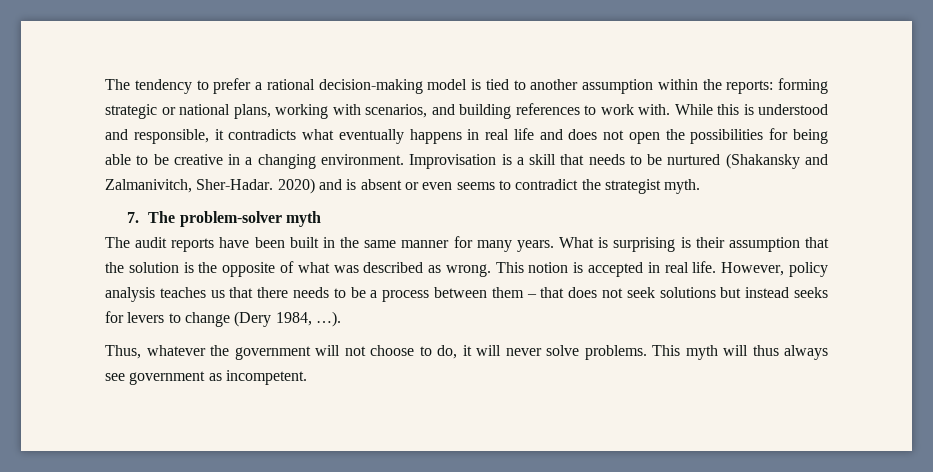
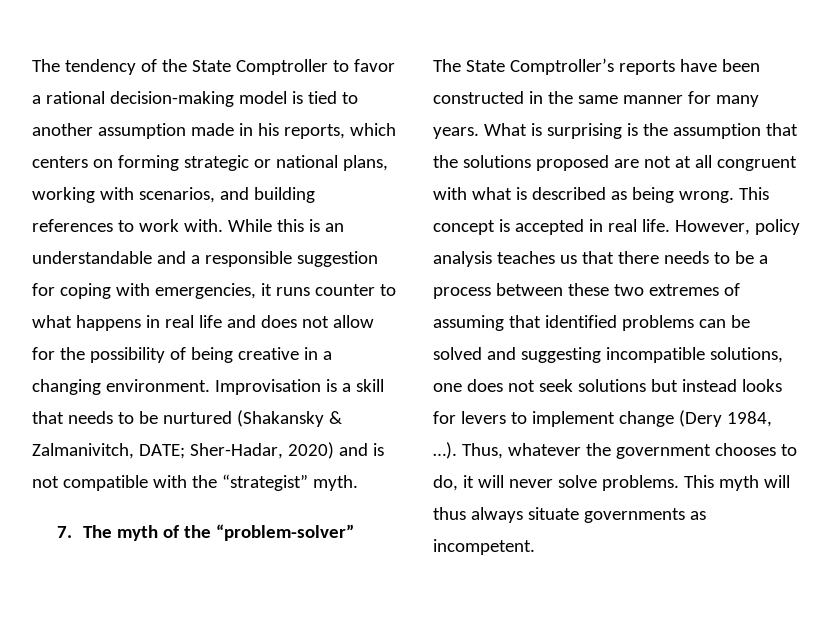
[196,78,252,94] to prefer -> [140,59,395,75] of the State Comptroller to favor
[657,79,774,94] within the reports: -> [190,123,396,139] [32,156,113,168] made in his reports, which centers on
[758,104,828,115] [105,129,404,144] understood and responsible, it contradicts what eventually -> [324,223,344,232] [32,251,378,267] [32,283,396,299] [32,315,72,328] an understandable and a responsible suggestion for coping with emergencies, it runs counter to what
[628,128,828,144] [105,154,169,165] open the possibilities for being able to be -> [332,315,374,328] [32,347,233,363] allow for the possibility of being
[805,154,829,165] [105,178,661,194] and Zalmanivitch, Sher-Hadar. 2020) and is absent or even seems to contradict the strategist -> [328,411,342,424] [32,442,384,459] [32,474,308,491] & Zalmanivitch, DATE; Sher-Hadar, 2020) and is not compatible with the “strategist”
[179,211,321,227] [105,237,168,248] problem-solver myth // The audit -> [116,524,354,541] [433,58,614,75] myth of the “problem-solver” // The State Comptroller’s
[289,237,319,248] built -> [433,91,524,104] constructed
[695,237,725,248] their -> [642,123,668,136] the
[128,261,359,277] solution is the opposite of what was -> [462,155,797,171] [433,187,527,200] solutions proposed are not at all congruent with what is
(442, 269) none -> [631,187,674,203] being
[528,262,569,273] notion -> [433,220,495,235] concept
[491,287,565,298] them – that -> [567,283,740,296] [433,315,750,331] [433,347,783,363] [433,383,462,392] these two extremes of assuming that identified problems can be solved and suggesting incompatible solutions, one
[793,287,828,298] seeks -> [741,379,782,392] looks
(181, 318) none -> [531,411,615,427] implement
(341, 319) // -> (457, 450) none
[315,345,414,356] will not choose -> [714,443,776,456] chooses
[105,371,206,385] see government -> [527,507,685,523] situate governments

